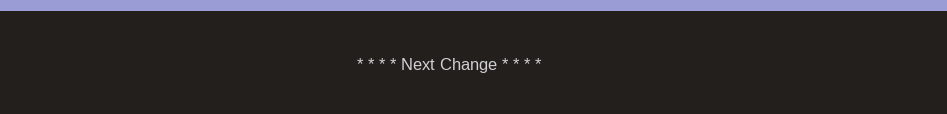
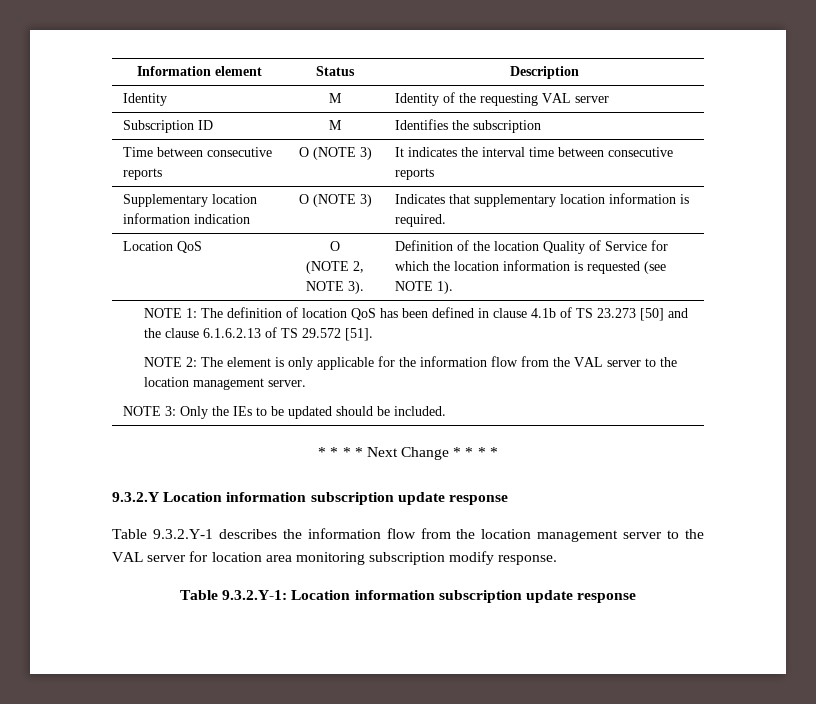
(357, 64) none -> [136,66,262,76] [316,66,355,76] [509,66,579,79] [123,93,168,106] [329,93,342,103] [395,92,610,106] [123,120,214,133] [329,120,342,130] [395,119,542,133] [123,147,273,157] [123,168,163,180] [298,147,372,160] [395,147,674,157] [395,168,435,180] [123,194,258,207] [123,213,251,224] [298,194,372,207] [395,193,690,207] [395,214,447,227] [123,241,203,253] [330,241,340,251] [306,261,364,274] [306,281,364,294] [395,240,669,254] [395,260,667,274] [395,281,454,294] [144,307,689,321] [144,327,374,341] [144,356,678,370] [144,377,307,390] [123,406,447,419] Information element | Status | Description // Identity | M | Identity of the requesting VAL server // Subscription ID | M | Identifies the subscription // Time between consecutive reports | O (NOTE 3) | It indicates the interval time between consecutive reports // Supplementary location information indication | O (NOTE 3) | Indicates that supplementary location information is required. // Location QoS | O // (NOTE 2, NOTE 3). | Definition of the location Quality of Service for which the location information is requested (see NOTE 1). // NOTE 1: The definition of location QoS has been defined in clause 4.1b of TS 23.273 [50] and the clause 6.1.6.2.13 of TS 29.572 [51]. // NOTE 2: The element is only applicable for the information flow from the VAL server to the location management server. // NOTE 3: Only the IEs to be updated should be included. //
(542, 64) none -> [112,492,508,505] [112,528,704,542] [112,551,558,565] [179,590,637,603] // 9.3.2.Y Location information subscription update response // Table 9.3.2.Y-1 describes the information flow from the location management server to the VAL server for location area monitoring subscription modify response. // Table 9.3.2.Y-1: Location information subscription update response

